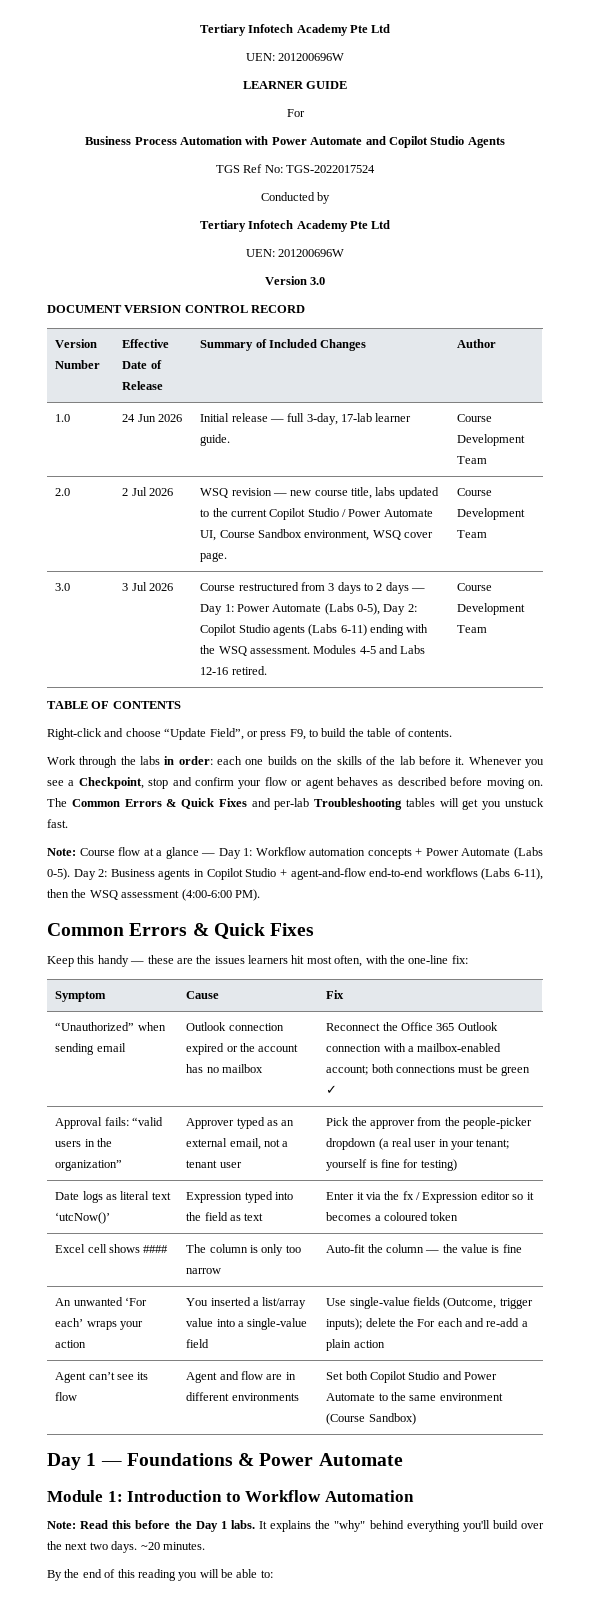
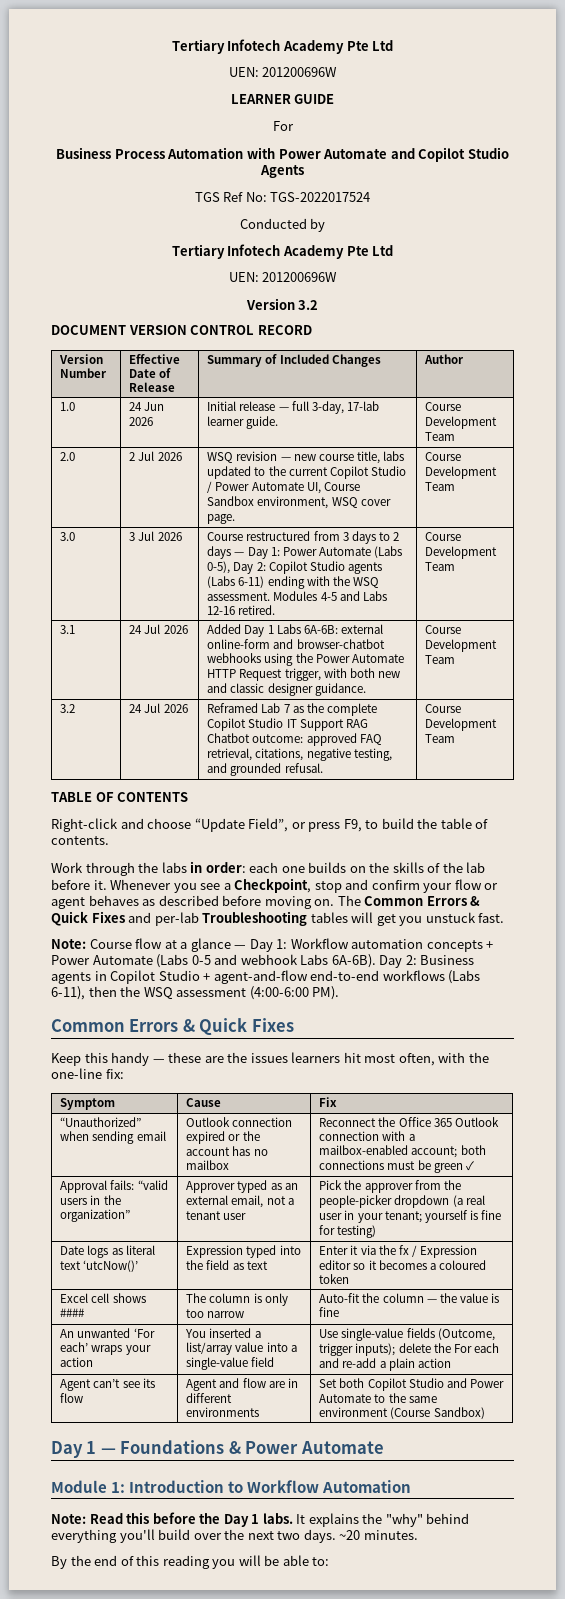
[310,277,326,285] 3.0 -> [298,300,319,310] 3.2
(488, 629) none -> [60,625,76,634] [129,624,188,634] [207,624,383,637] [207,639,385,649] [207,653,404,666] [207,668,400,681] [207,683,366,696] [425,625,462,634] [425,639,498,652] [425,655,456,664] [60,704,76,713] [129,703,188,713] [207,703,377,716] [207,718,368,731] [207,733,382,746] [207,748,392,761] [207,763,323,776] [425,704,462,713] [425,718,498,731] [425,734,456,743] // 3.1 | 24 Jul 2026 | Added Day 1 Labs 6A-6B: external online-form and browser-chatbot webhooks using the Power Automate HTTP Request trigger, with both new and classic designer guidance. | Course Development Team // 3.2 | 24 Jul 2026 | Reframed Lab 7 as the complete Copilot Studio IT Support RAG Chatbot outcome: approved FAQ retrieval, citations, negative testing, and grounded refusal. | Course Development Team
[47,868,70,880] 0-5). -> [191,954,376,968] 0-5 and webhook Labs 6A-6B).

